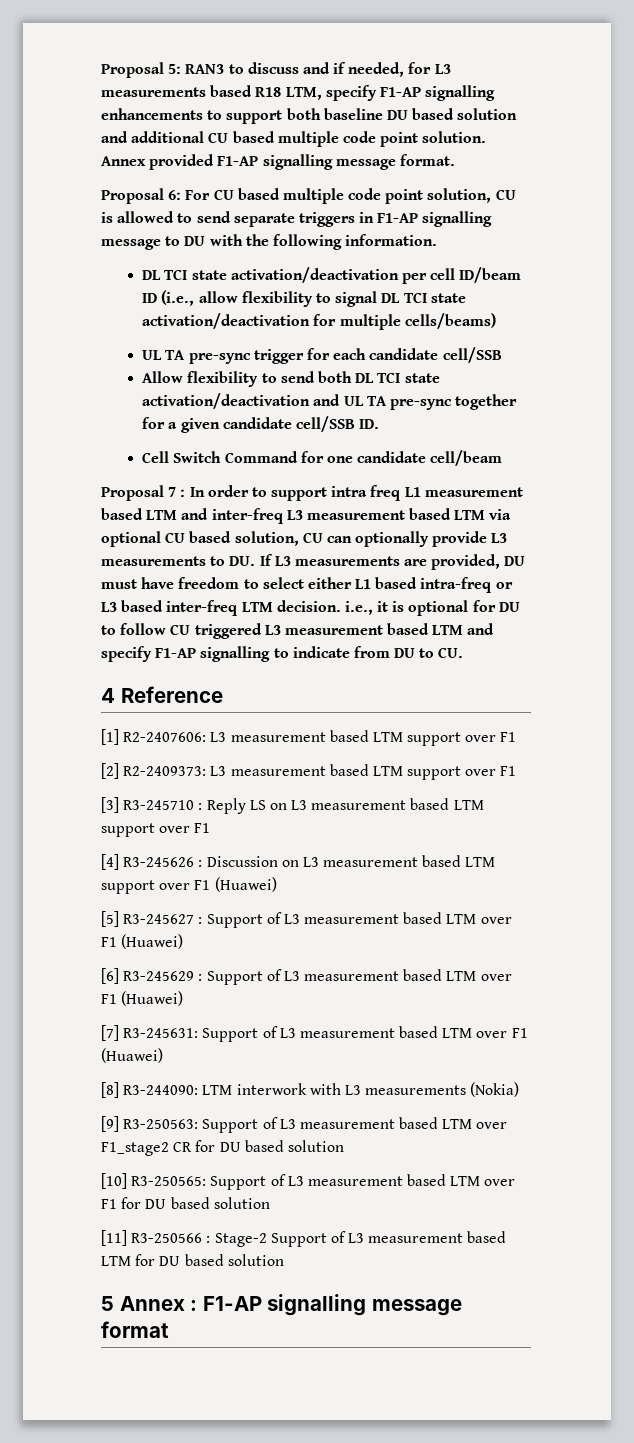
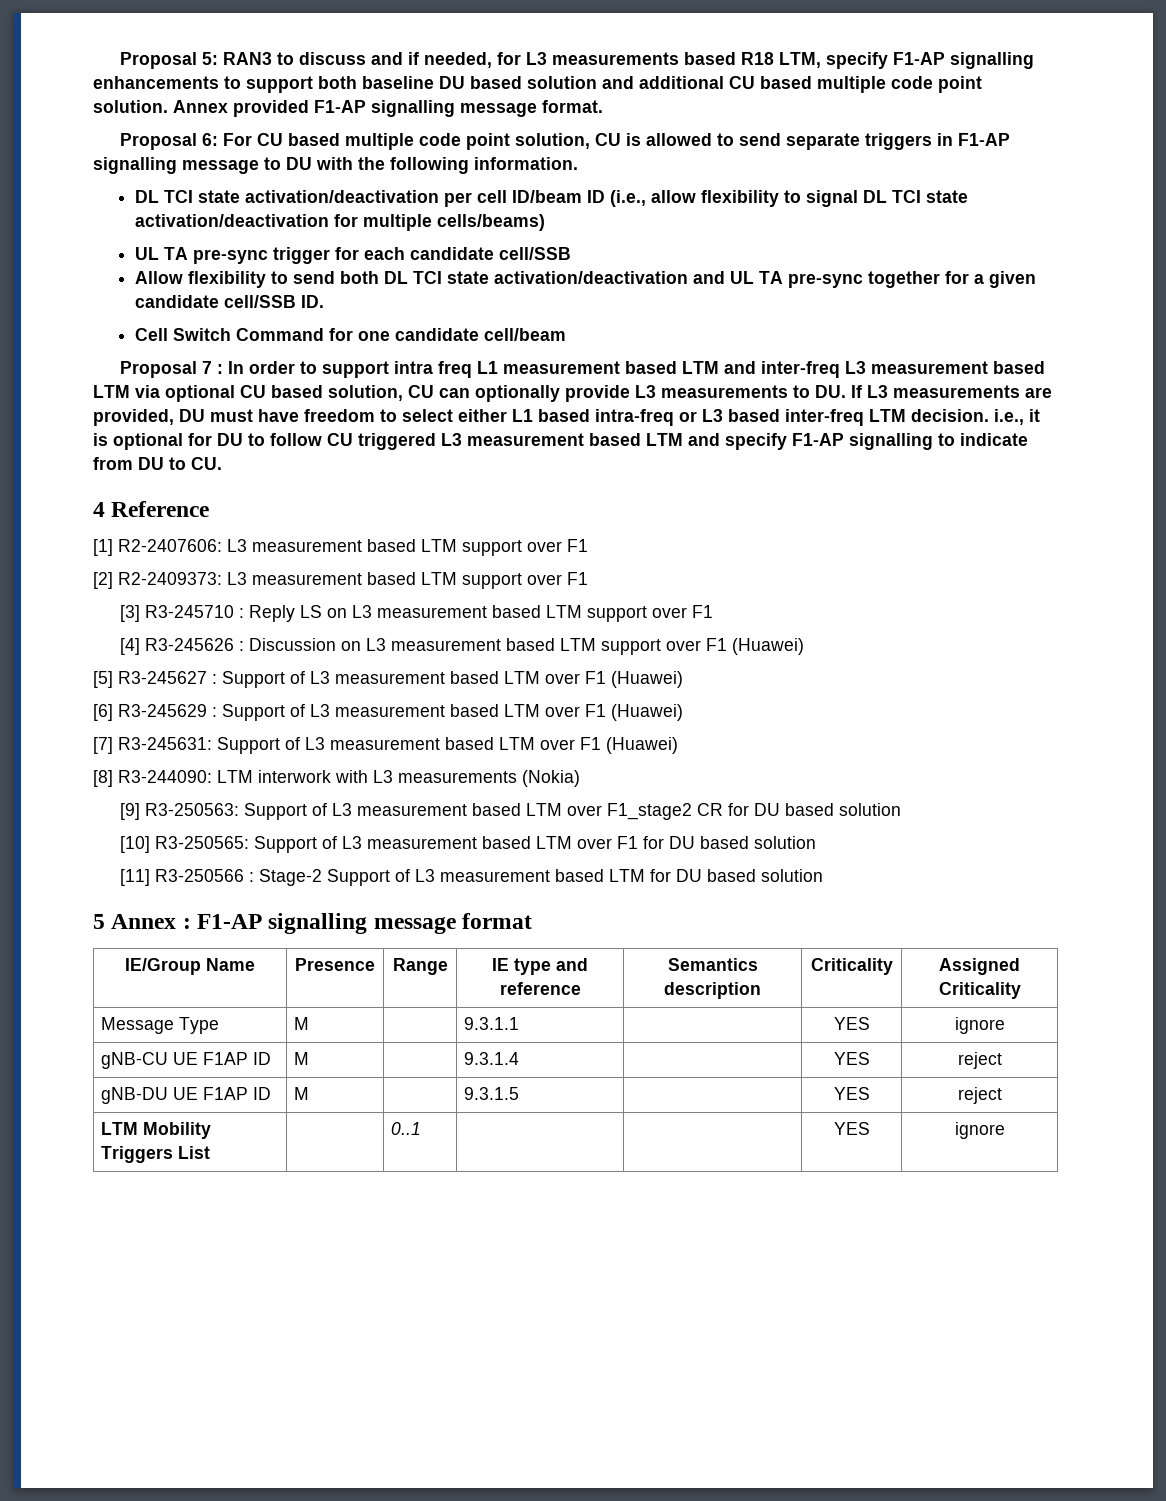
(169, 1329) none -> [125,958,255,975] [295,958,375,971] [392,958,448,975] [492,958,588,975] [499,982,581,995] [667,958,758,971] [664,982,761,999] [810,958,893,975] [939,958,1020,975] [938,982,1021,999] [101,1017,220,1034] [294,1017,310,1030] [464,1017,520,1030] [833,1017,870,1030] [954,1017,1005,1034] [101,1052,272,1069] [294,1052,310,1065] [464,1052,520,1065] [833,1052,870,1065] [957,1052,1002,1069] [101,1087,272,1104] [294,1087,310,1100] [464,1087,520,1100] [833,1087,870,1100] [957,1087,1002,1104] [101,1122,212,1139] [101,1146,211,1163] [391,1122,422,1135] [833,1122,870,1135] [954,1122,1005,1139] // IE/Group Name | Presence | Range | IE type and reference | Semantics description | Criticality | Assigned Criticality // Message Type | M | | 9.3.1.1 | | YES | ignore // gNB-CU UE F1AP ID | M | | 9.3.1.4 | | YES | reject // gNB-DU UE F1AP ID | M | | 9.3.1.5 | | YES | reject // LTM Mobility Triggers List | | 0..1 | | | YES | ignore

